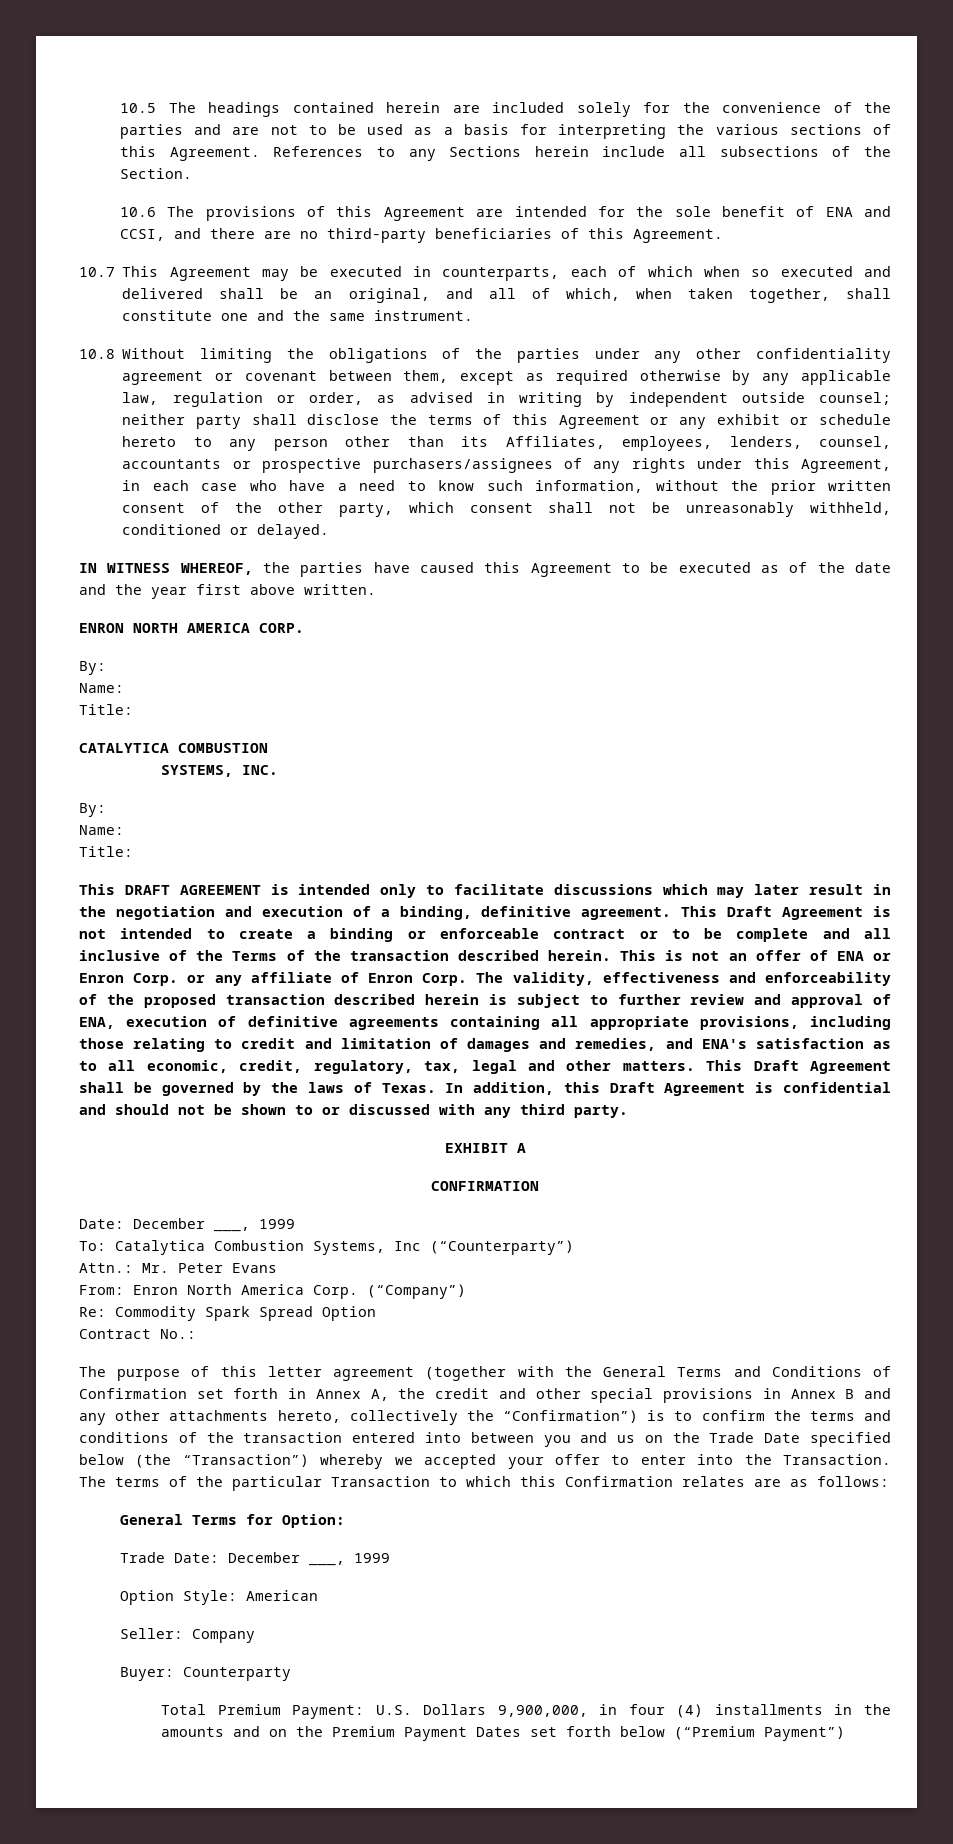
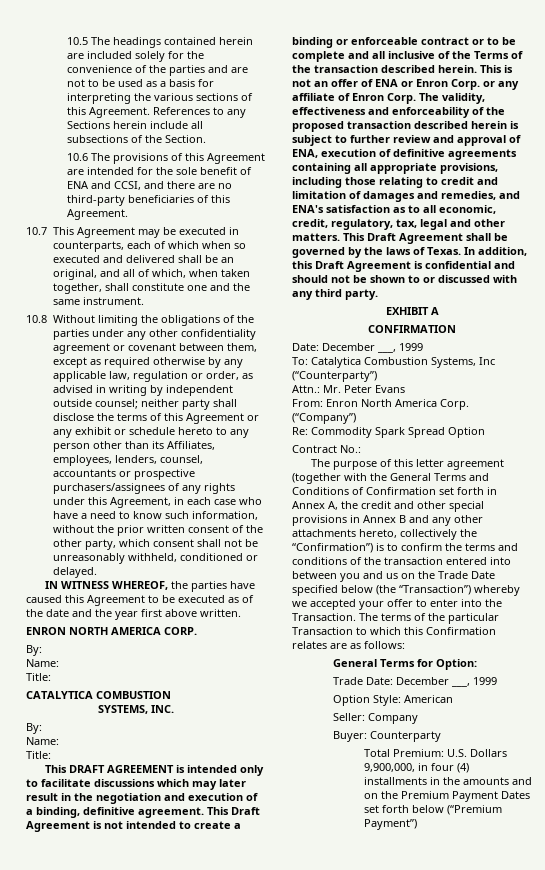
[217,1704,365,1719] Premium Payment: -> [393,749,444,757] Premium:

